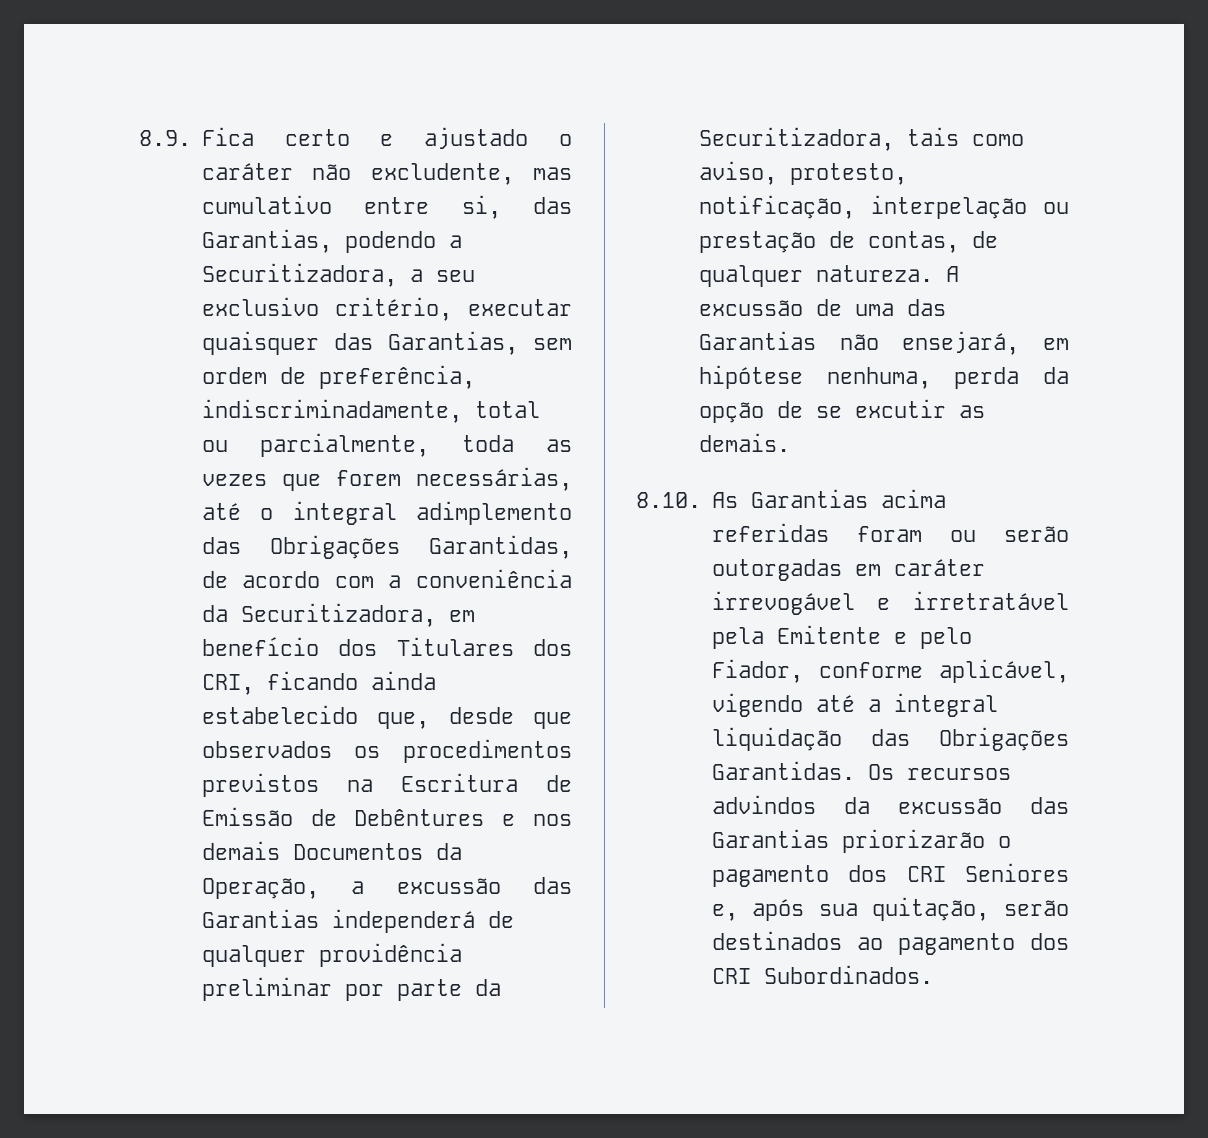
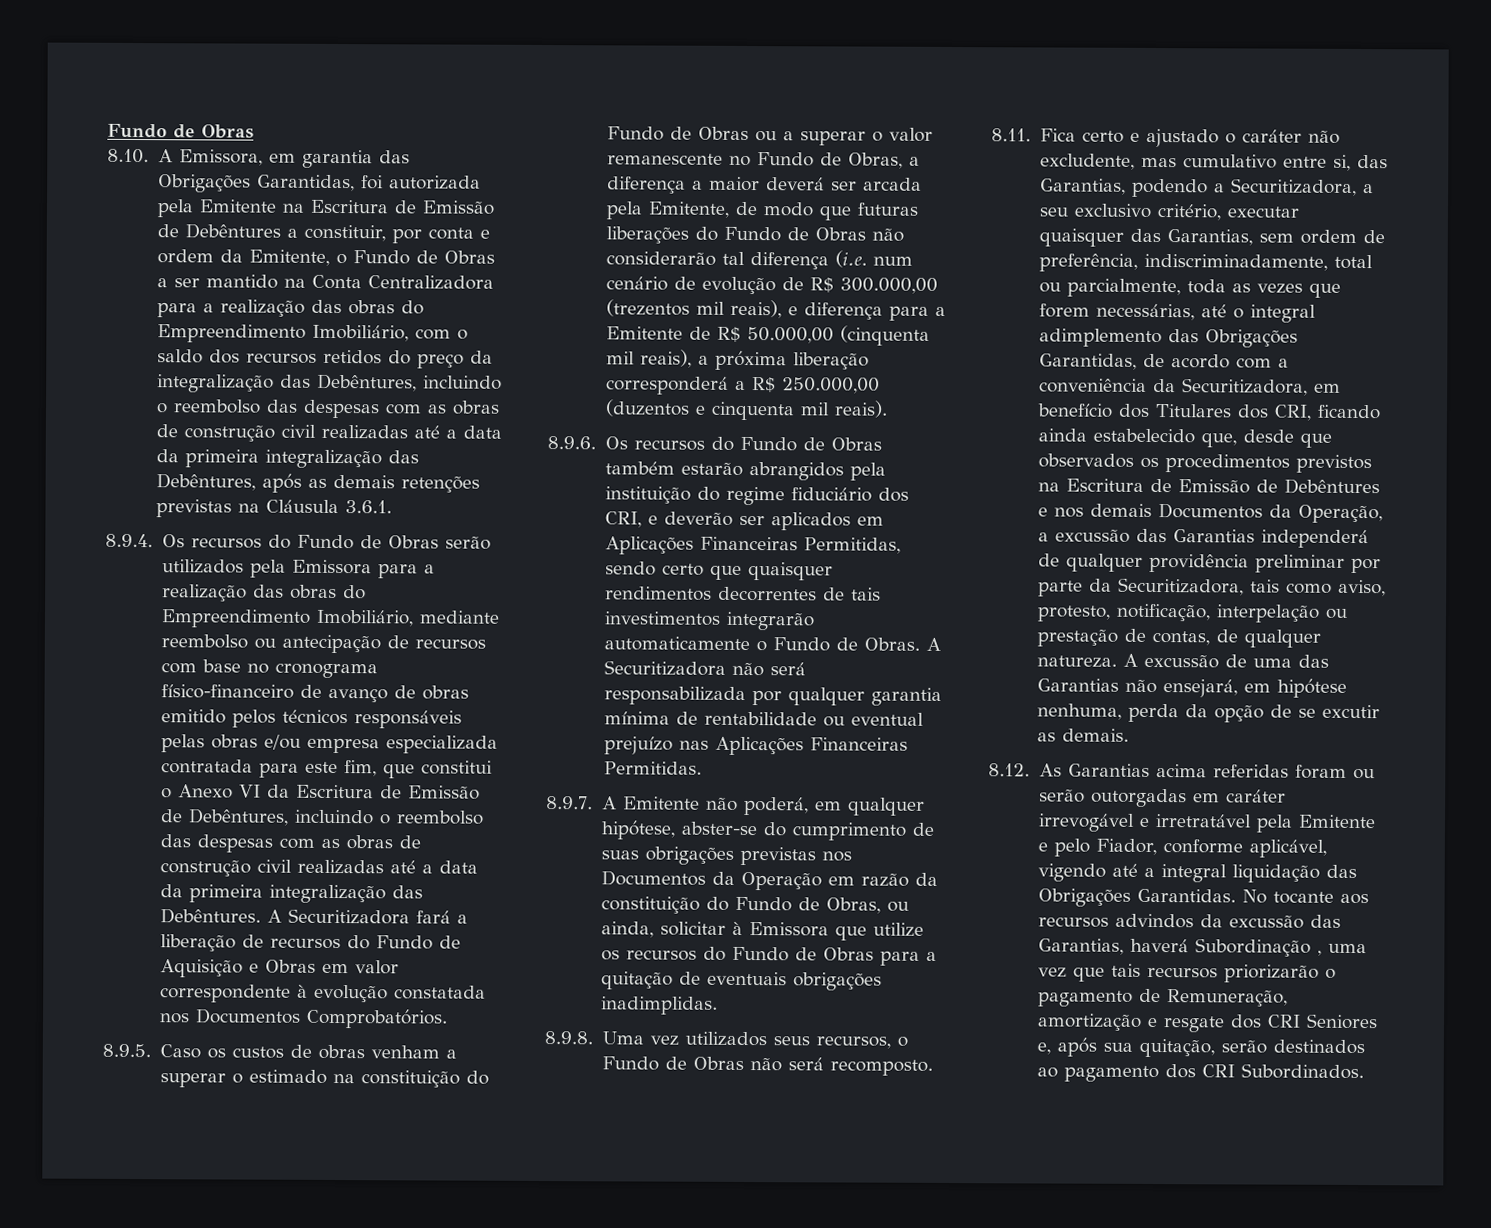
[139,130,191,146] 8.9. -> [107,123,254,139] [107,148,410,169] [157,174,481,193] [156,199,495,218] [156,223,491,244] [156,249,495,266] [156,274,494,290] [156,299,424,318] [156,324,468,343] [156,349,493,369] [156,373,502,393] [155,399,500,419] [155,424,502,442] [155,449,419,469] [155,473,480,493] [155,499,392,518] [105,533,491,550] [161,559,435,579] [161,584,366,602] [160,609,500,628] [160,634,486,654] [160,659,378,679] [160,684,469,703] [160,709,462,729] [160,734,498,754] [160,759,493,779] [160,784,480,800] [159,808,484,826] [159,834,421,853] [159,859,478,877] [159,884,423,904] [159,908,468,925] [159,934,461,952] [159,959,399,978] [159,984,486,1003] [158,1008,448,1029] [102,1043,457,1060] [159,1069,489,1088] [606,126,933,146] [606,152,920,169] [606,176,922,194] [605,201,919,221] [605,226,904,244] [605,250,913,270] [605,276,938,295] [605,299,946,321] [605,325,930,346] [605,349,869,371] [605,376,880,395] [604,399,888,421] [547,436,882,452] [604,461,886,481] [604,486,909,506] [604,511,884,531] [604,536,901,555] [604,561,833,581] [604,586,881,602] [603,611,815,631] [603,636,941,652] [603,660,806,677] [603,686,942,706] [603,711,924,727] [603,736,908,756] [603,761,702,775] [546,796,925,816] [600,820,934,841] [600,846,852,866] [600,870,938,891] [600,896,909,914] [600,921,924,941] [600,946,937,966] [600,971,882,991] [600,996,718,1015] [544,1031,908,1049] [601,1056,933,1076] [991,128,1031,142] Fundo de Obras // 8.10. A Emissora, em garantia das Obrigações Garantidas, foi autorizada pela Emitente na Escritura de Emissão de Debêntures a constituir, por conta e ordem da Emitente, o Fundo de Obras a ser mantido na Conta Centralizadora para a realização das obras do Empreendimento Imobiliário, com o saldo dos recursos retidos do preço da integralização das Debêntures, incluindo o reembolso das despesas com as obras de construção civil realizadas até a data da primeira integralização das Debêntures, após as demais retenções previstas na Cláusula 3.6.1. // 8.9.4. Os recursos do Fundo de Obras serão utilizados pela Emissora para a realização das obras do Empreendimento Imobiliário, mediante reembolso ou antecipação de recursos com base no cronograma físico-financeiro de avanço de obras emitido pelos técnicos responsáveis pelas obras e/ou empresa especializada contratada para este fim, que constitui o Anexo VI da Escritura de Emissão de Debêntures, incluindo o reembolso das despesas com as obras de construção civil realizadas até a data da primeira integralização das Debêntures. A Securitizadora fará a liberação de recursos do Fundo de Aquisição e Obras em valor correspondente à evolução constatada nos Documentos Comprobatórios. // 8.9.5. Caso os custos de obras venham a superar o estimado na constituição do Fundo de Obras ou a superar o valor remanescente no Fundo de Obras, a diferença a maior deverá ser arcada pela Emitente, de modo que futuras liberações do Fundo de Obras não considerarão tal diferença (i.e. num cenário de evolução de R$ 300.000,00 (trezentos mil reais), e diferença para a Emitente de R$ 50.000,00 (cinquenta mil reais), a próxima liberação corresponderá a R$ 250.000,00 (duzentos e cinquenta mil reais). // 8.9.6. Os recursos do Fundo de Obras também estarão abrangidos pela instituição do regime fiduciário dos CRI, e deverão ser aplicados em Aplicações Financeiras Permitidas, sendo certo que quaisquer rendimentos decorrentes de tais investimentos integrarão automaticamente o Fundo de Obras. A Securitizadora não será responsabilizada por qualquer garantia mínima de rentabilidade ou eventual prejuízo nas Aplicações Financeiras Permitidas. // 8.9.7. A Emitente não poderá, em qualquer hipótese, abster-se do cumprimento de suas obrigações previstas nos Documentos da Operação em razão da constituição do Fundo de Obras, ou ainda, solicitar à Emissora que utilize os recursos do Fundo de Obras para a quitação de eventuais obrigações inadimplidas. // 8.9.8. Uma vez utilizados seus recursos, o Fundo de Obras não será recomposto. // 8.11.
[636,492,701,508] 8.10. -> [988,763,1030,777] 8.12.
[867,764,894,780] Os -> [1241,889,1369,905] No tocante aos
[711,829,1011,853] [711,865,829,887] Garantias priorizarão o pagamento -> [1037,938,1367,957] [1037,963,1336,983] [1037,988,1288,1007] [1036,1013,1225,1033] Garantias, haverá Subordinação , uma vez que tais recursos priorizarão o pagamento de Remuneração, amortização e resgate

